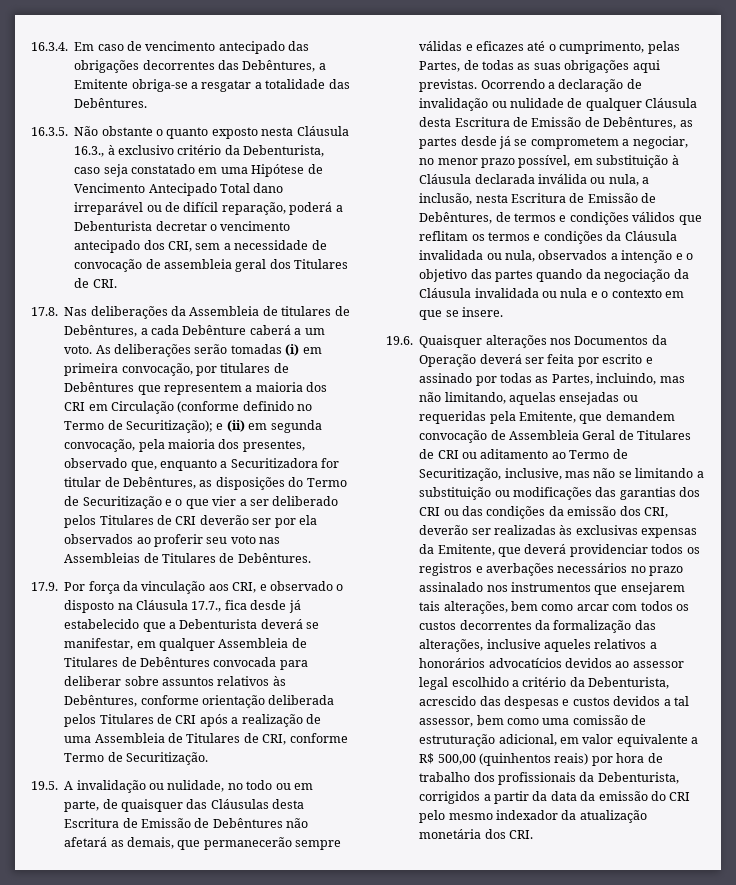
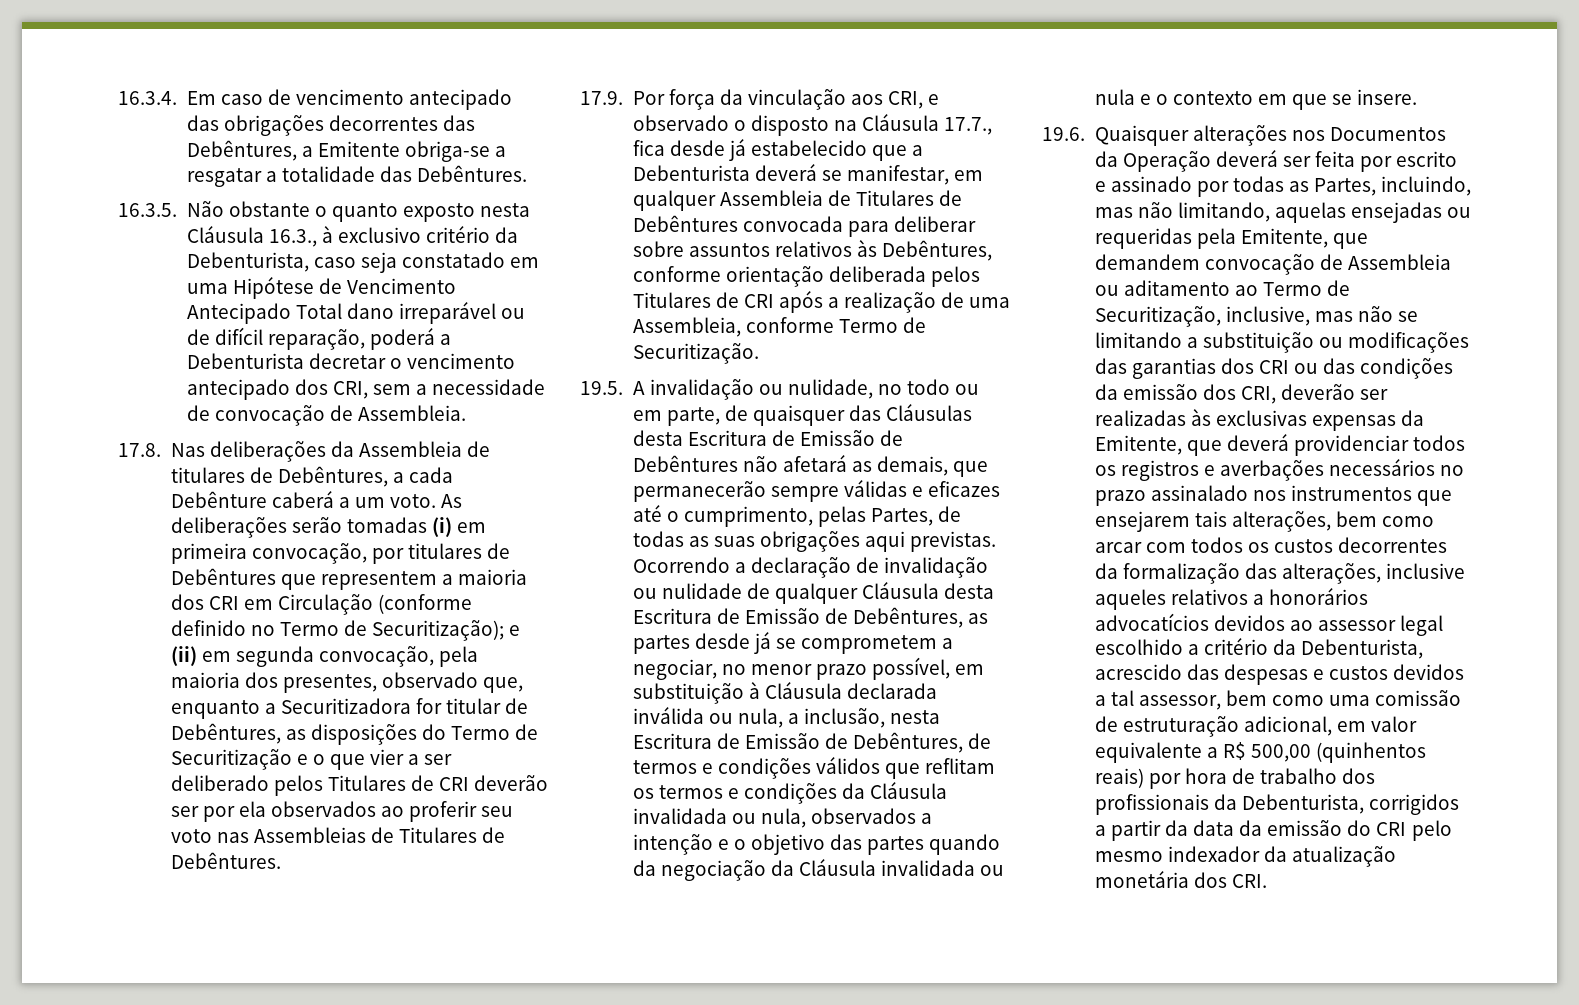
[164,259,349,272] [74,278,117,288] assembleia geral dos Titulares de CRI. -> [357,405,466,421] Assembleia.
[94,733,287,745] Assembleia de Titulares de CRI, -> [632,317,741,337] Assembleia,
[582,430,692,440] [419,449,459,459] Geral de Titulares de CRI -> (1451, 262) none

